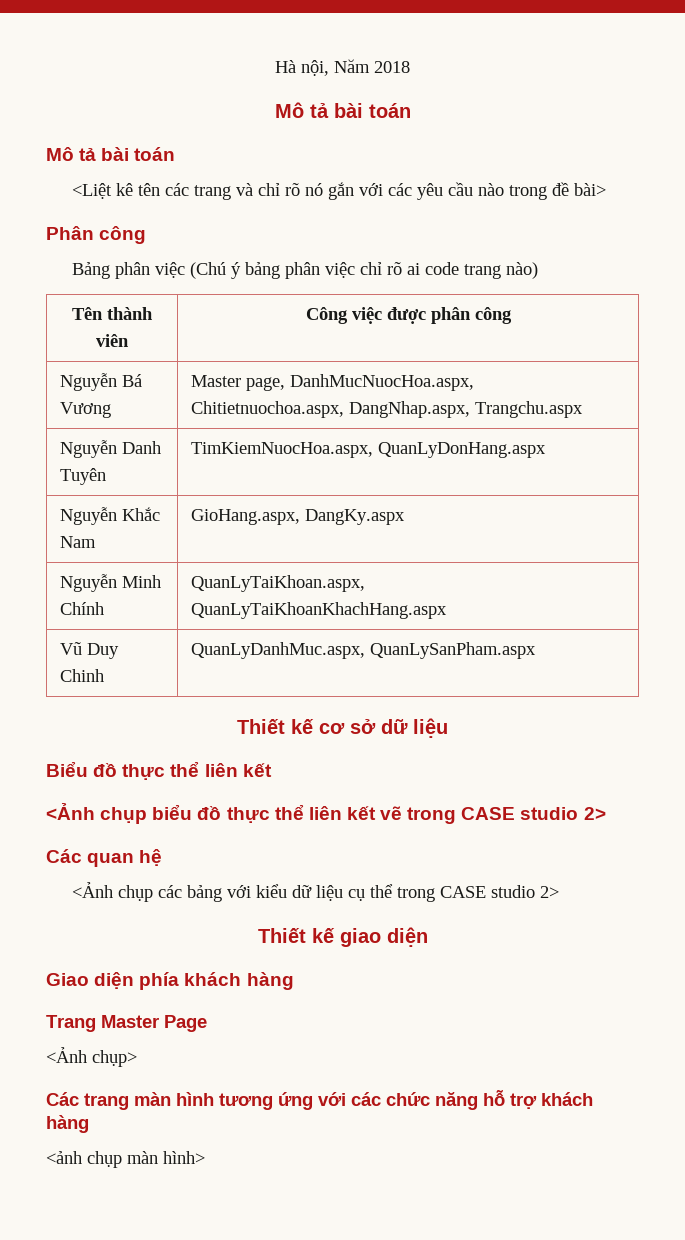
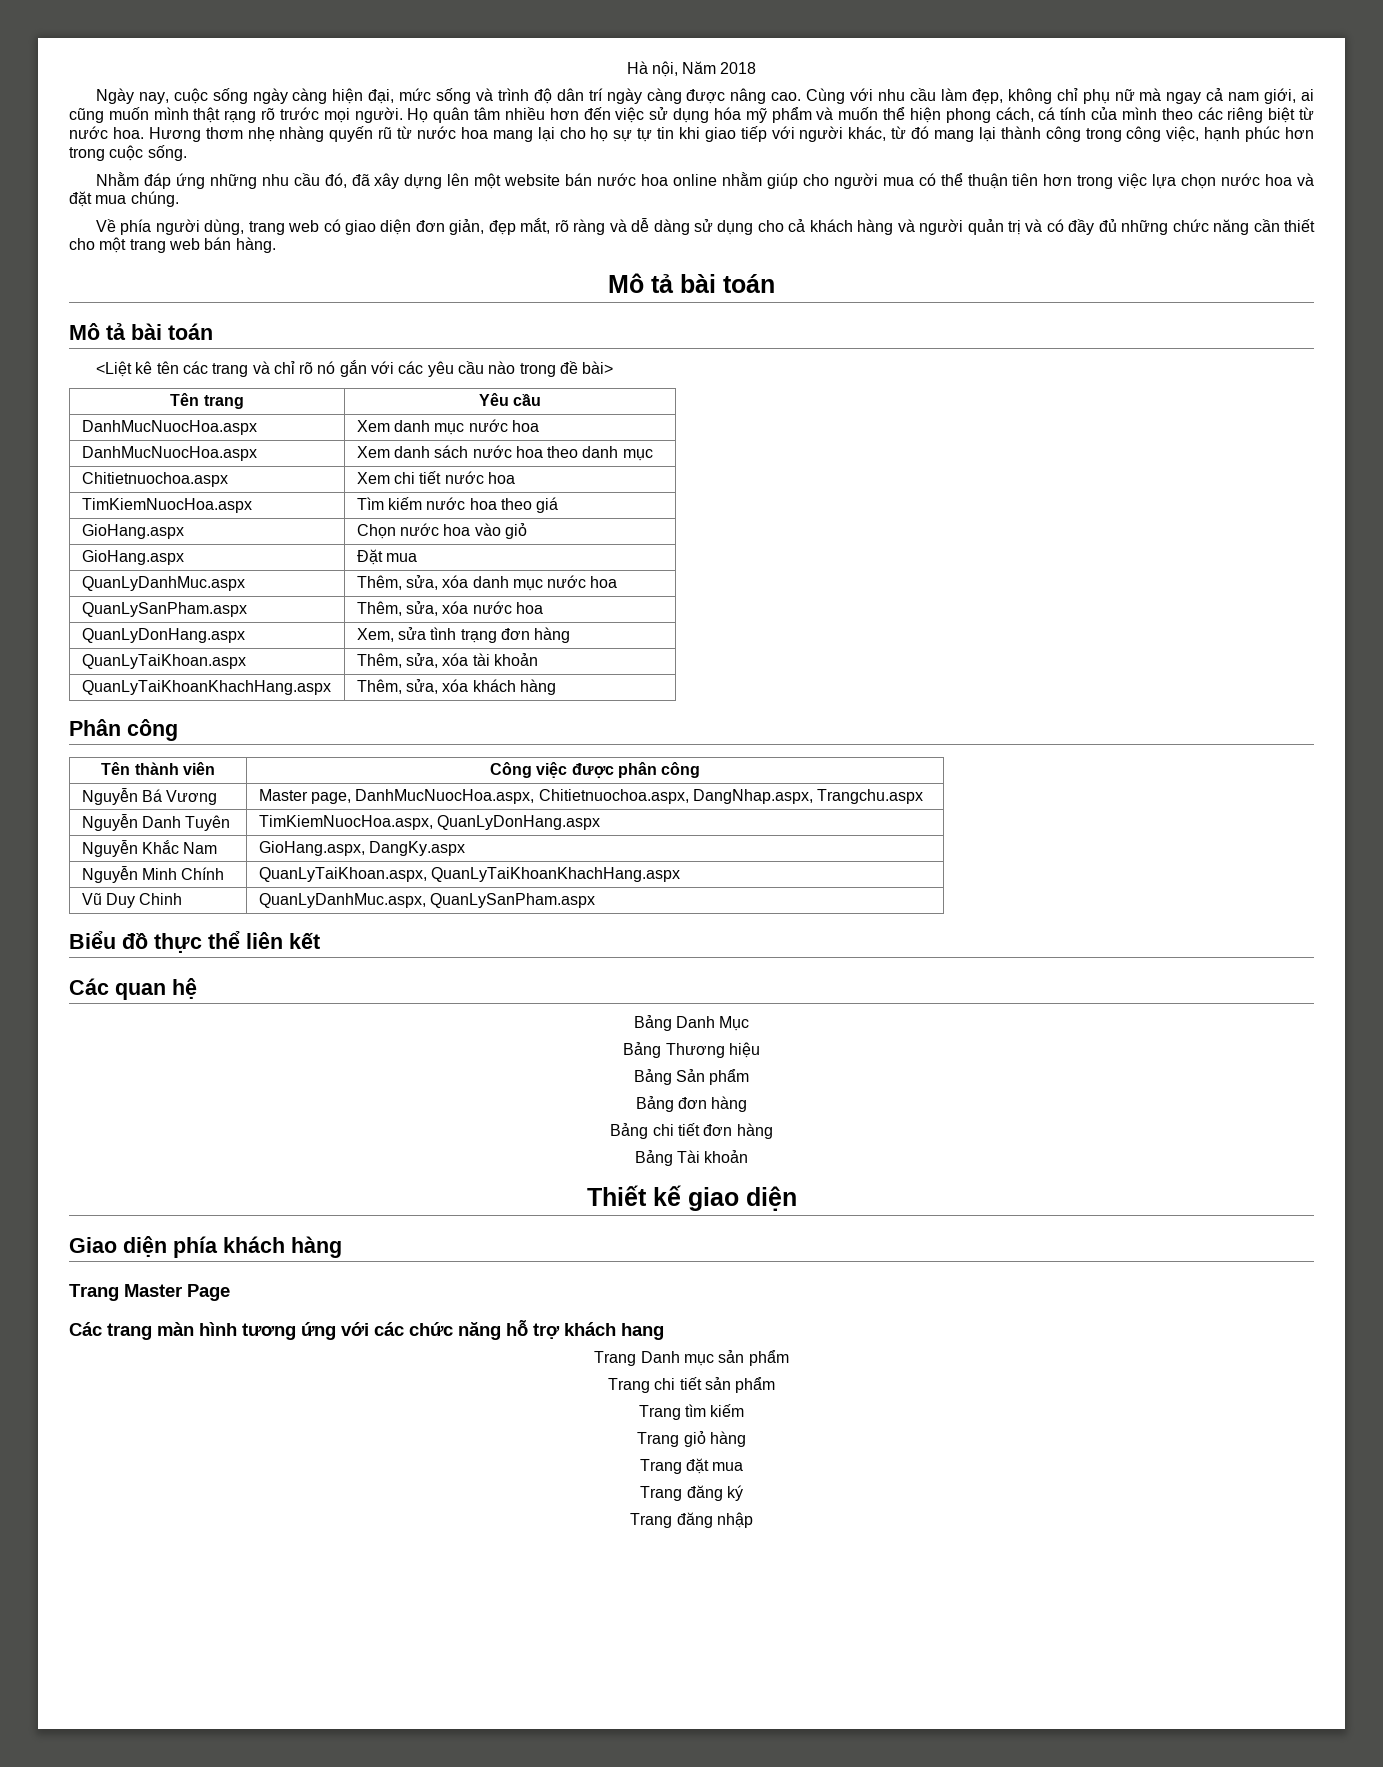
(410, 67) none -> [95,88,1314,104] [69,107,1314,123] [69,126,1314,142] [69,145,187,161] [95,172,1315,189] [69,191,179,207] [95,218,1315,235] [69,237,276,253] // Ngày nay, cuộc sống ngày càng hiện đại, mức sống và trình độ dân trí ngày càng được nâng cao. Cùng với nhu cầu làm đẹp, không chỉ phụ nữ mà ngay cả nam giới, ai cũng muốn mình thật rạng rõ trước mọi người. Họ quân tâm nhiều hơn đến việc sử dụng hóa mỹ phẩm và muốn thể hiện phong cách, cá tính của mình theo các riêng biệt từ nước hoa. Hương thơm nhẹ nhàng quyến rũ từ nước hoa mang lại cho họ sự tự tin khi giao tiếp với người khác, từ đó mang lại thành công trong công việc, hạnh phúc hơn trong cuộc sống. // Nhằm đáp ứng những nhu cầu đó, đã xây dựng lên một website bán nước hoa online nhằm giúp cho người mua có thể thuận tiên hơn trong việc lựa chọn nước hoa và đặt mua chúng. // Về phía người dùng, trang web có giao diện đơn giản, đẹp mắt, rõ ràng và dễ dàng sử dụng cho cả khách hàng và người quản trị và có đầy đủ những chức năng cần thiết cho một trang web bán hàng.
[46,226,147,244] [71,262,538,279] // Phân công // Bảng phân việc (Chú ý bảng phân việc chỉ rõ ai code trang nào) -> [170,393,244,409] [478,393,542,406] [81,420,257,435] [356,419,539,435] [81,446,257,461] [356,445,653,461] [81,472,228,487] [356,471,515,484] [81,498,252,513] [356,497,559,513] [81,524,184,539] [356,523,527,539] [81,550,184,565] [356,549,417,565] [81,576,245,591] [356,575,618,591] [81,602,247,617] [356,601,543,616] [81,628,245,643] [356,627,571,643] [81,654,246,669] [356,653,538,668] [81,680,331,695] [356,679,556,695] [69,719,178,741] // Tên trang | Yêu cầu // DanhMucNuocHoa.aspx | Xem danh mục nước hoa // DanhMucNuocHoa.aspx | Xem danh sách nước hoa theo danh mục // Chitietnuochoa.aspx | Xem chi tiết nước hoa // TimKiemNuocHoa.aspx | Tìm kiếm nước hoa theo giá // GioHang.aspx | Chọn nước hoa vào giỏ // GioHang.aspx | Đặt mua // QuanLyDanhMuc.aspx | Thêm, sửa, xóa danh mục nước hoa // QuanLySanPham.aspx | Thêm, sửa, xóa nước hoa // QuanLyDonHang.aspx | Xem, sửa tình trạng đơn hàng // QuanLyTaiKhoan.aspx | Thêm, sửa, xóa tài khoản // QuanLyTaiKhoanKhachHang.aspx | Thêm, sửa, xóa khách hàng // Phân công
[237,718,448,738] // Thiết kế cơ sở dữ liệu -> (595, 900) none
[46,803,606,824] [46,849,163,867] [71,882,559,902] <Ảnh chụp biểu đồ thực thể liên kết vẽ trong CASE studio 2> // Các quan hệ // <Ảnh chụp các bảng với kiểu dữ liệu cụ thể trong CASE studio 2> -> [69,978,197,1000] [633,1015,750,1031] [623,1042,760,1058] [633,1069,750,1085] [635,1096,748,1112] [610,1123,773,1139] [634,1150,749,1166] Các quan hệ // Bảng Danh Mục // Bảng Thương hiệu // Bảng Sản phẩm // Bảng đơn hàng // Bảng chi tiết đơn hàng // Bảng Tài khoản
[46,1047,137,1067] // <Ảnh chụp> -> (230, 1292) none
[46,1115,89,1133] [46,1151,205,1168] hàng // <ảnh chụp màn hình> -> [621,1323,664,1340] [594,1350,789,1366] [607,1377,776,1393] [638,1404,745,1420] [637,1431,746,1447] [639,1458,744,1474] [640,1485,743,1501] [630,1512,753,1528] hang // Trang Danh mục sản phẩm // Trang chi tiết sản phẩm // Trang tìm kiếm // Trang giỏ hàng // Trang đặt mua // Trang đăng ký // Trang đăng nhập

